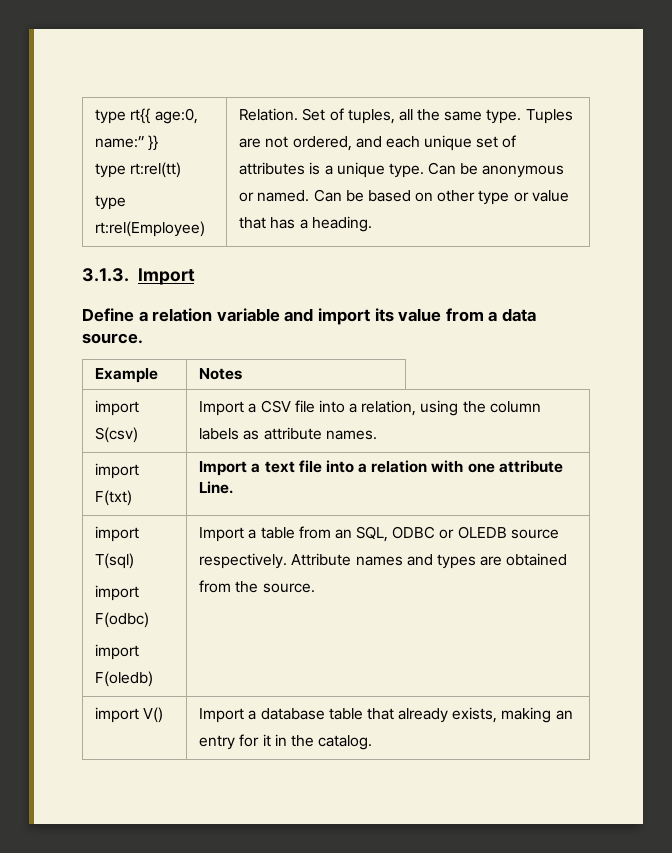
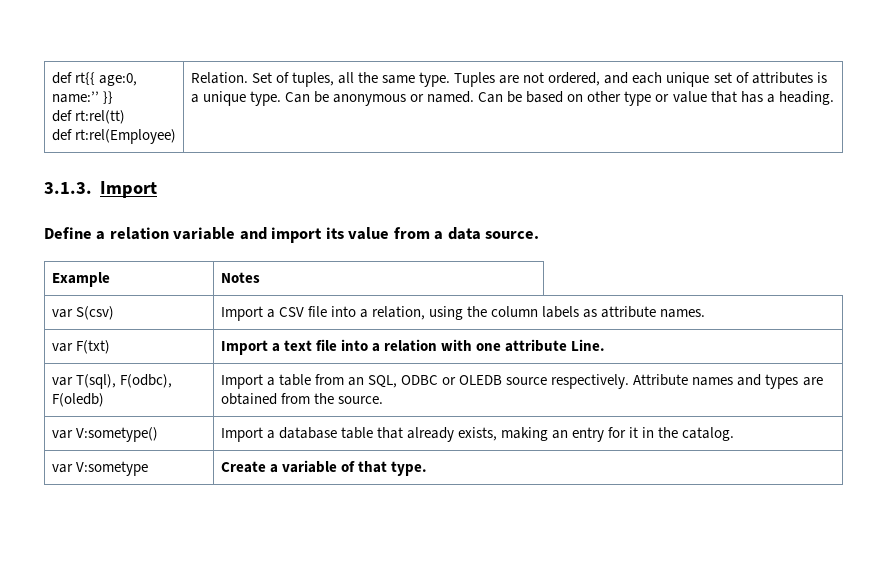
[95,109,127,124] type -> [51,72,72,84] def
[95,163,127,178] type -> [51,110,72,122] def
[95,195,127,210] type -> [51,129,72,141] def
[95,400,140,416] import -> [51,309,73,318] var
[95,463,140,479] import -> [51,343,73,352] var
[95,526,140,542] [95,553,135,569] [95,585,140,601] [95,612,150,628] [95,644,140,660] import T(sql) // import F(odbc) // import -> [51,374,172,389] var T(sql), F(odbc),
[95,707,164,723] import V() -> [51,427,158,442] var V:sometype()
(373, 742) none -> [51,461,148,476] [220,460,428,476] // var V:sometype | Create a variable of that type.

